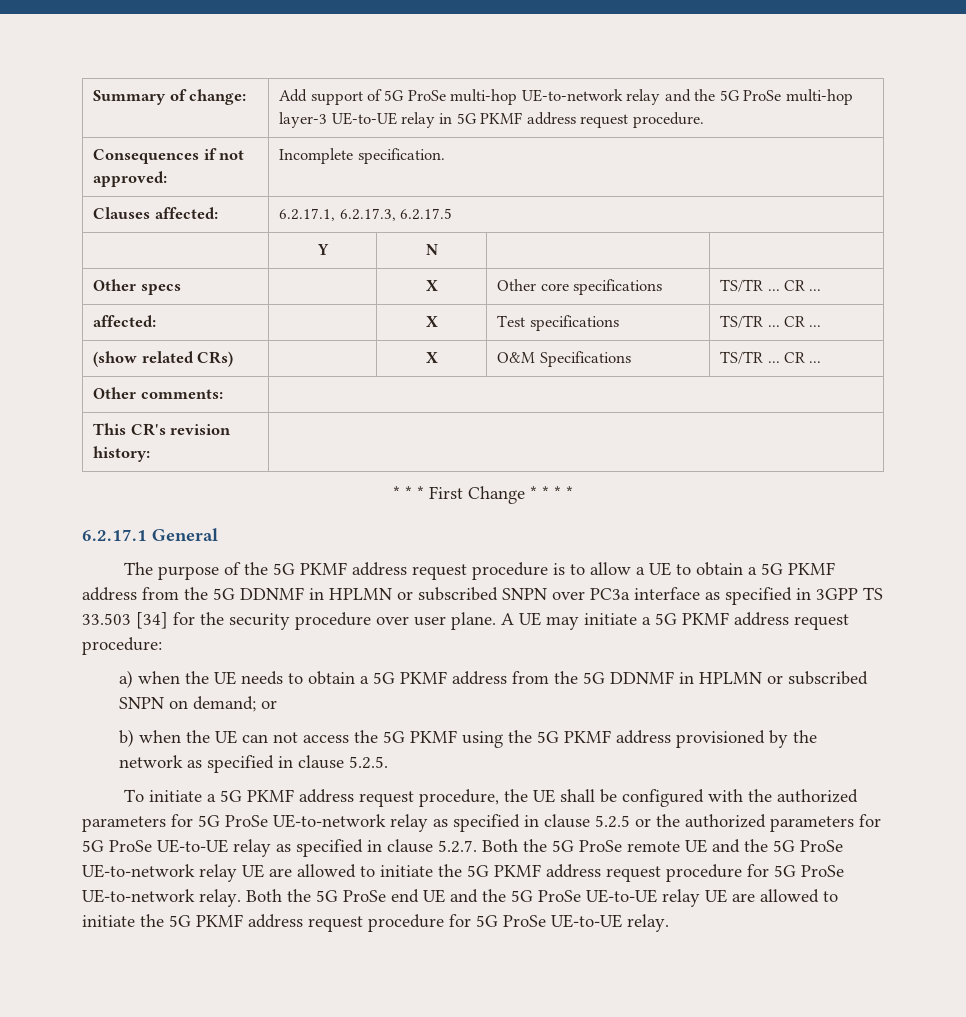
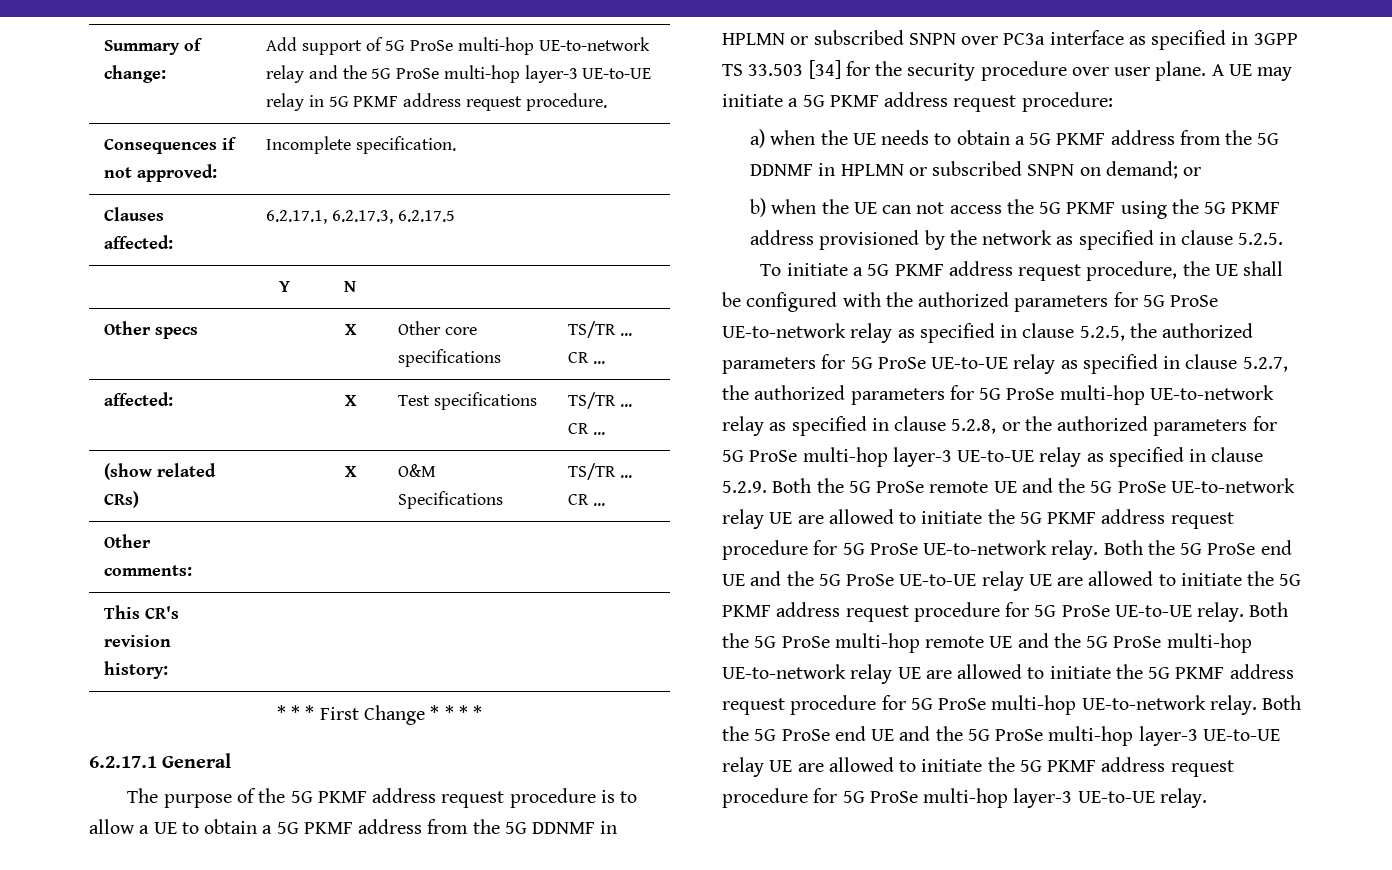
[595,815,651,828] 5.2.5 or -> [1079,326,1125,341] 5.2.5,
[438,840,477,853] 5.2.7. -> [1242,357,1288,372] [722,385,1274,405] [722,416,1277,436] [722,447,1264,467] [722,481,767,493] 5.2.7, the authorized parameters for 5G ProSe multi-hop UE-to-network relay as specified in clause 5.2.8, or the authorized parameters for 5G ProSe multi-hop layer-3 UE-to-UE relay as specified in clause 5.2.9.
(669, 923) none -> [1249,602,1289,617] [722,633,1252,653] [722,664,1294,684] [722,695,1302,715] [722,726,1280,746] [722,757,1234,777] [722,788,1207,808] Both the 5G ProSe multi-hop remote UE and the 5G ProSe multi-hop UE-to-network relay UE are allowed to initiate the 5G PKMF address request procedure for 5G ProSe multi-hop UE-to-network relay. Both the 5G ProSe end UE and the 5G ProSe multi-hop layer-3 UE-to-UE relay UE are allowed to initiate the 5G PKMF address request procedure for 5G ProSe multi-hop layer-3 UE-to-UE relay.

